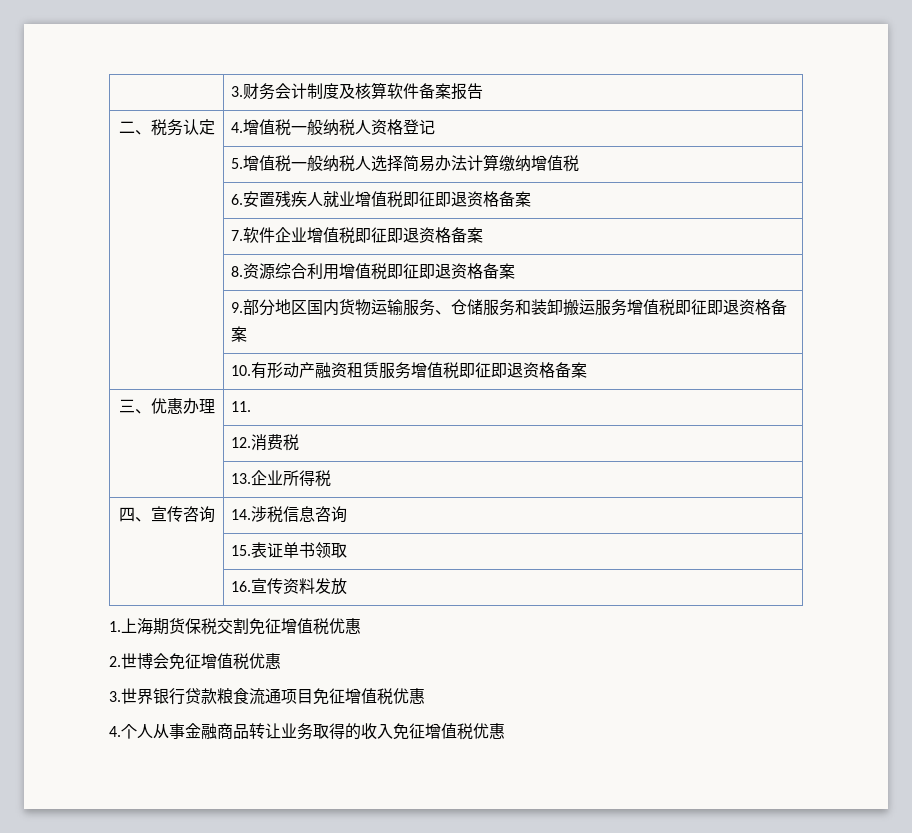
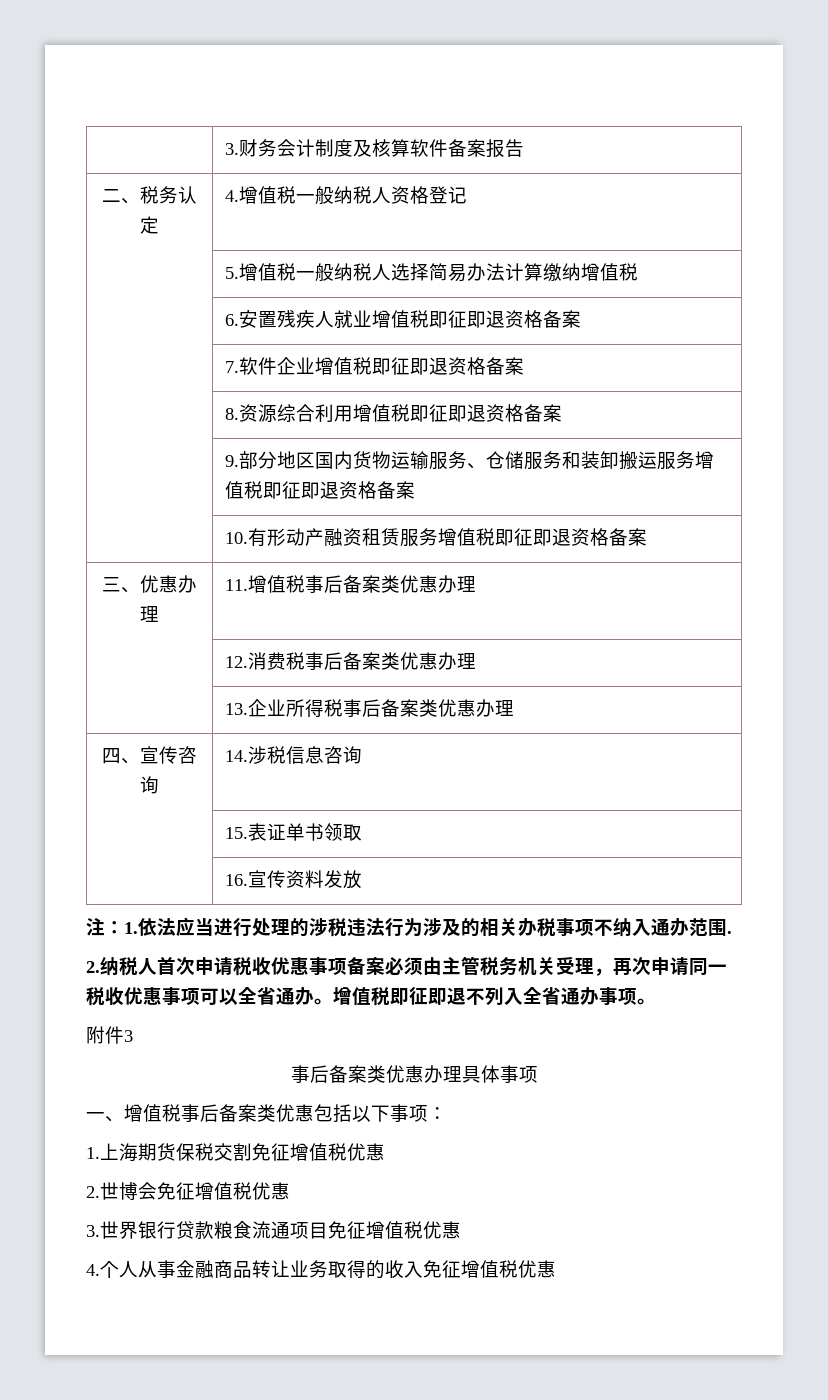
[231,434,300,451] // | 12.消费税 -> [248,575,477,593] [225,652,477,670] 增值税事后备案类优惠办理 // | 12.消费税事后备案类优惠办理
(332, 478) none -> [343,699,515,717] 事后备案类优惠办理
(348, 586) none -> [86,917,732,937] [86,956,727,976] [86,987,656,1006] [86,1026,133,1044] [290,1065,538,1083] [86,1104,447,1122] // 注：1.依法应当进行处理的涉税违法行为涉及的相关办税事项不纳入通办范围. // 2.纳税人首次申请税收优惠事项备案必须由主管税务机关受理，再次申请同一税收优惠事项可以全省通办。增值税即征即退不列入全省通办事项。 // 附件3 // 事后备案类优惠办理具体事项 // 一、增值税事后备案类优惠包括以下事项：

